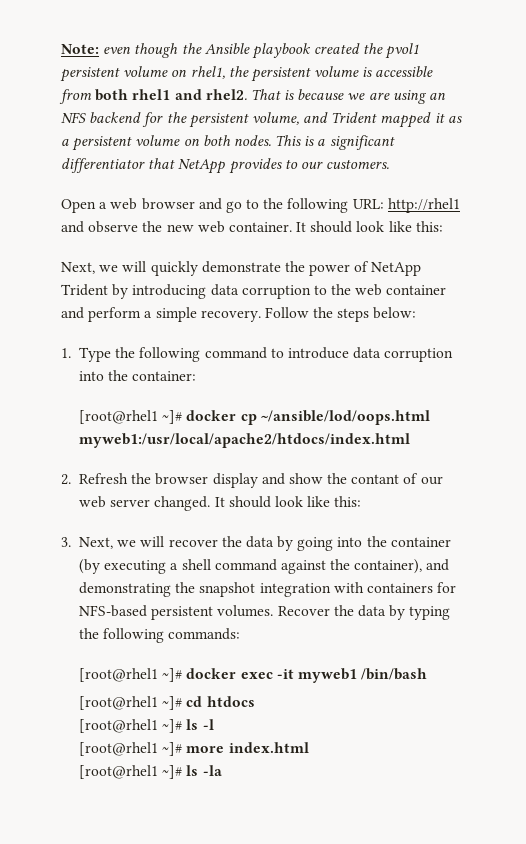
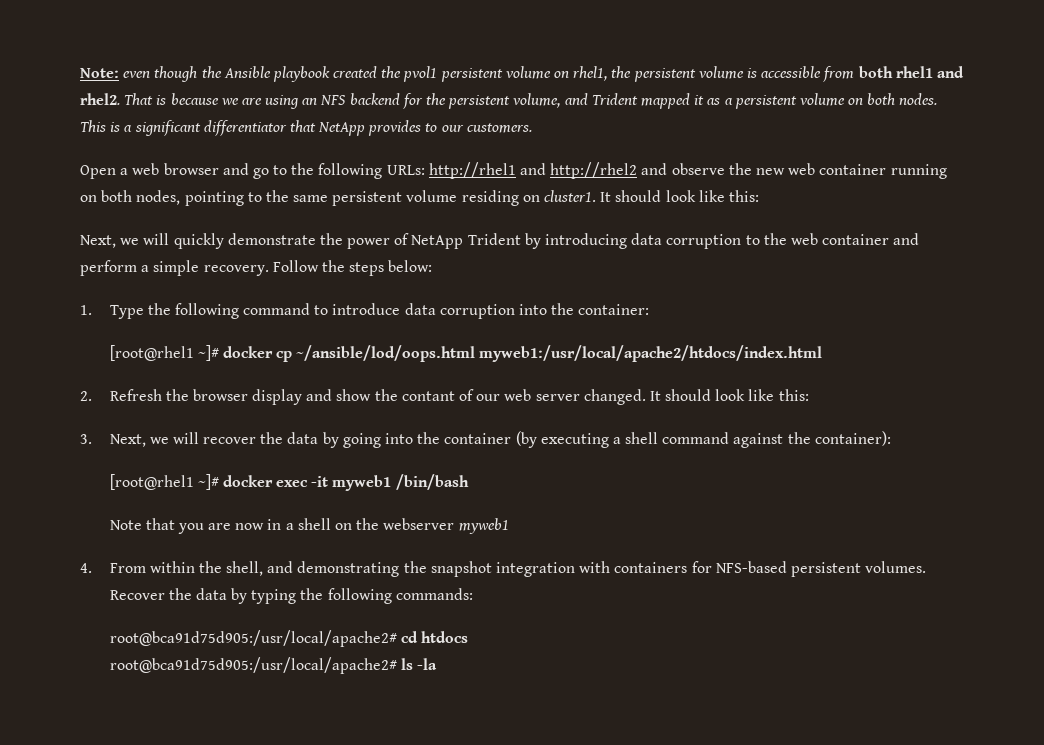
[352,199,384,209] URL: -> [386,165,425,175] URLs:
(84, 227) none -> [550,162,668,179] http://rhel2 and
[228,222,292,232] container. -> [819,164,947,179] [80,190,597,206] container running on both nodes, pointing to the same persistent volume residing on cluster1.
[354,559,423,574] container), -> [814,431,891,446] [109,474,469,491] [109,518,509,534] [80,561,264,576] container): // [root@rhel1 ~]# docker exec -it myweb1 /bin/bash // Note that you are now in a shell on the webserver myweb1 // 4. From within the shell,
[78,668,428,683] [78,696,255,710] [78,719,214,733] [78,742,309,756] [78,765,183,779] [root@rhel1 ~]# docker exec -it myweb1 /bin/bash // [root@rhel1 ~]# cd htdocs // [root@rhel1 ~]# ls -l // [root@rhel1 ~]# more index.html // [root@rhel1 ~]# -> [109,630,468,647] [109,657,397,674] root@bca91d75d905:/usr/local/apache2# cd htdocs // root@bca91d75d905:/usr/local/apache2#

